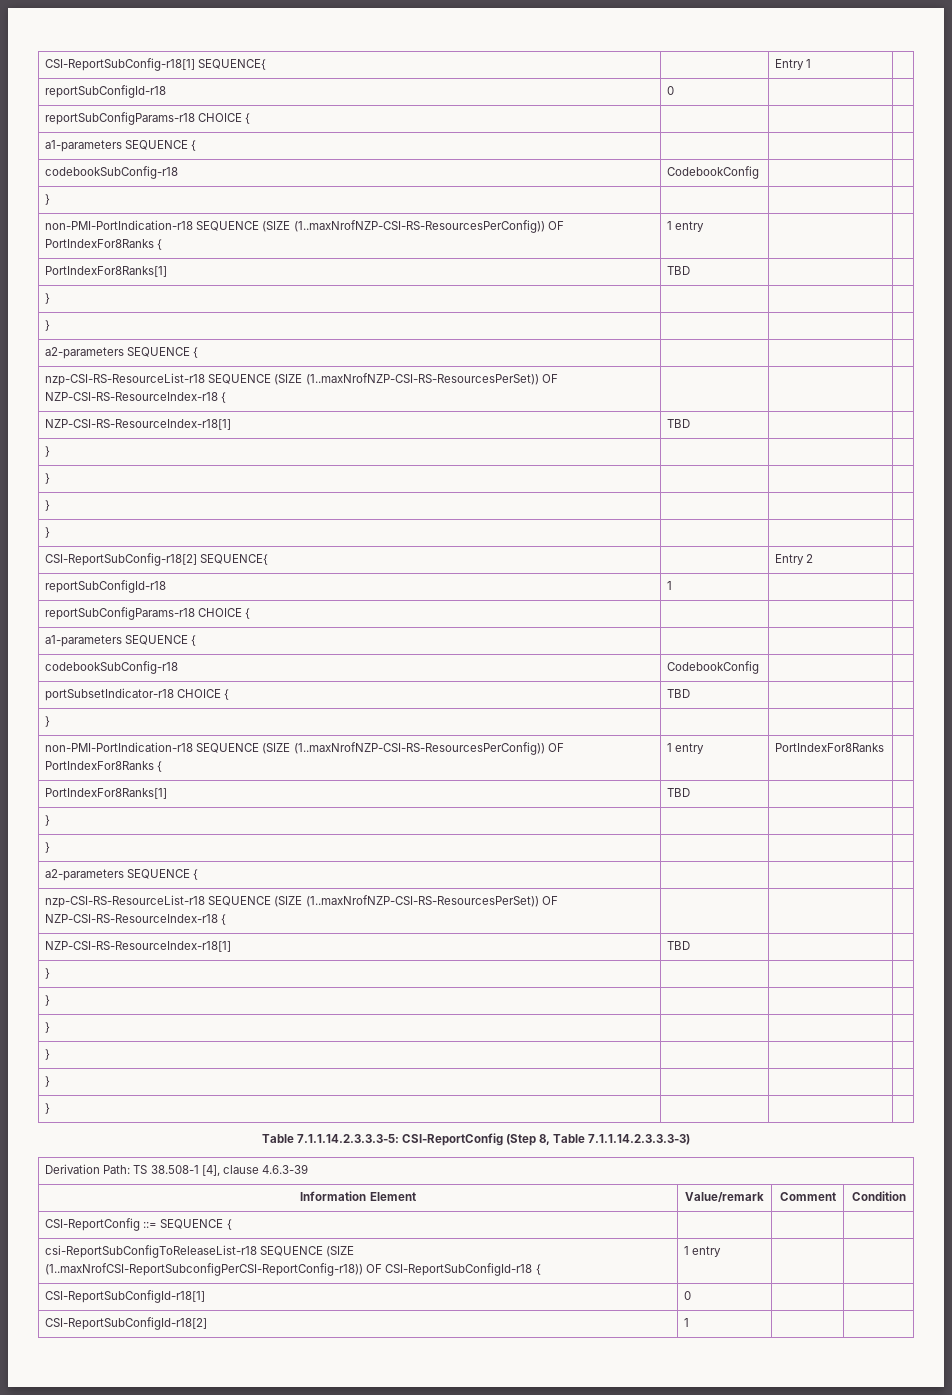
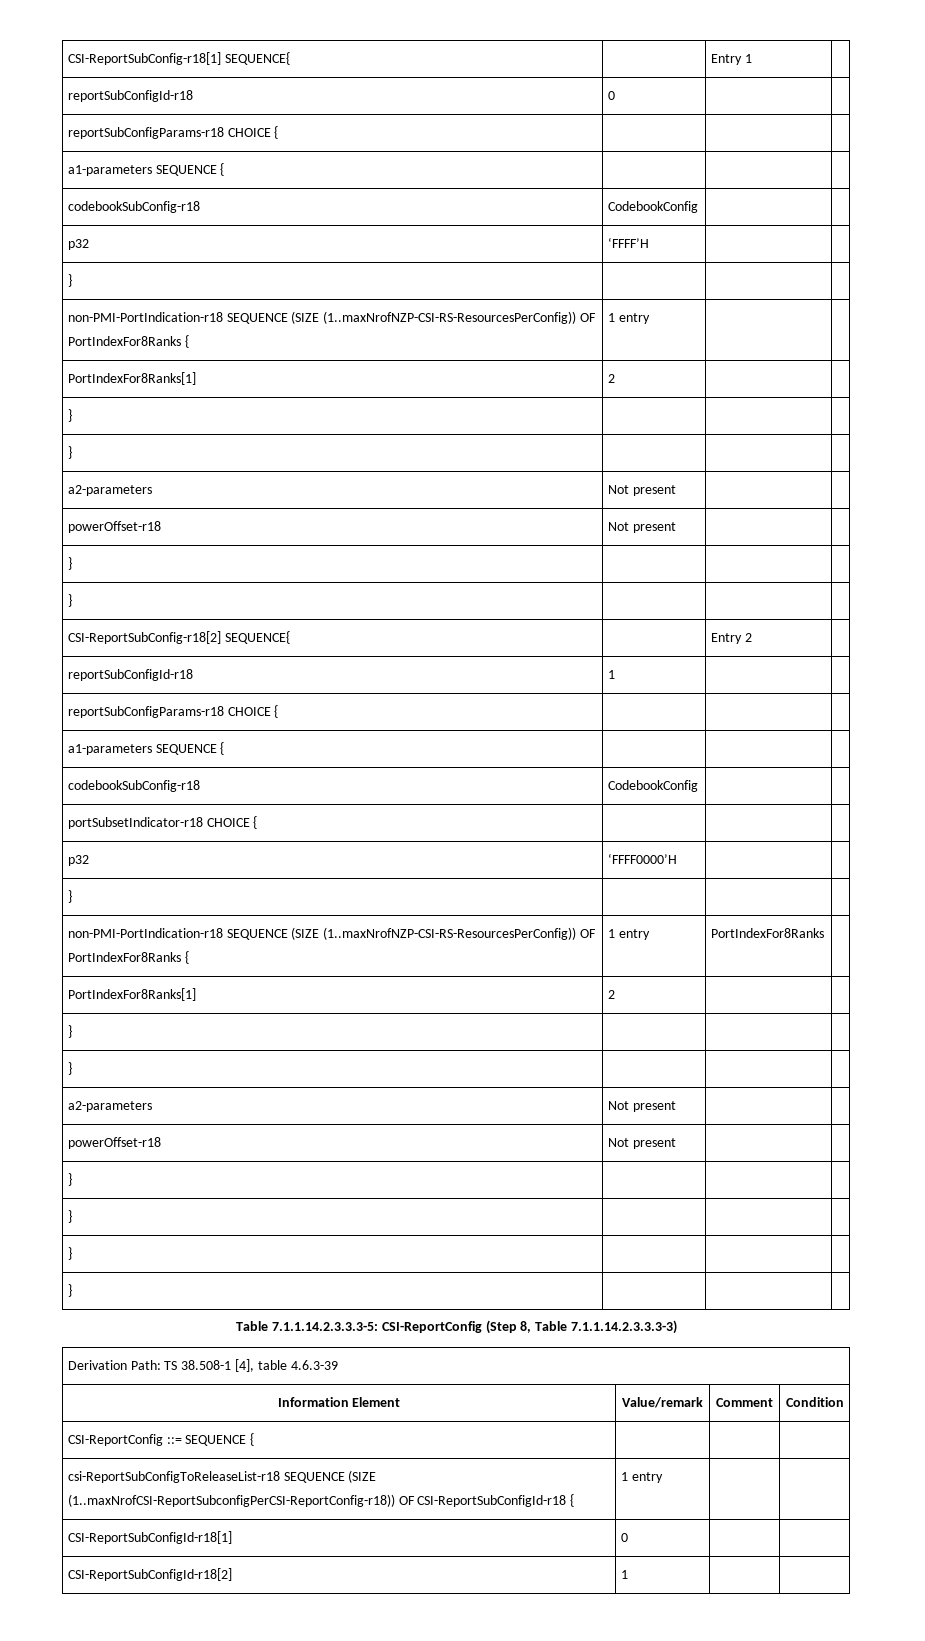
(760, 172) none -> [67,239,89,250] [607,237,649,248] // p32 | ‘FFFF’H | |
[667,266,691,275] [45,293,51,304] [45,320,51,331] [45,347,199,359] [45,373,558,386] [45,392,227,403] [45,419,232,430] [667,419,691,428] [45,446,51,457] [45,473,51,484] TBD | | // } | | | // } | | | // a2-parameters SEQUENCE { | | | // nzp-CSI-RS-ResourceList-r18 SEQUENCE (SIZE (1..maxNrofNZP-CSI-RS-ResourcesPerSet)) OF NZP-CSI-RS-ResourceIndex-r18 { | | | // NZP-CSI-RS-ResourceIndex-r18[1] | TBD | | // } | | | // } | -> [607,374,615,383] [67,409,72,422] [67,446,72,459] [67,485,152,496] [607,485,676,496] [67,521,161,533] [607,522,676,533] 2 | | // } | | | // } | | | // a2-parameters | Not present | | // powerOffset-r18 | Not present
[667,689,691,698] TBD -> [67,855,89,866] [607,853,677,864] | | // p32 | ‘FFFF0000’H
[667,788,691,797] [45,815,51,826] [45,842,51,853] [45,869,199,881] [45,895,558,908] [45,914,227,925] [45,941,232,952] [667,941,691,950] [45,968,51,979] [45,995,51,1006] TBD | | // } | | | // } | | | // a2-parameters SEQUENCE { | | | // nzp-CSI-RS-ResourceList-r18 SEQUENCE (SIZE (1..maxNrofNZP-CSI-RS-ResourcesPerSet)) OF NZP-CSI-RS-ResourceIndex-r18 { | | | // NZP-CSI-RS-ResourceIndex-r18[1] | TBD | | // } | | | // } | -> [607,990,615,999] [67,1025,72,1038] [67,1062,72,1075] [67,1101,152,1112] [607,1101,676,1112] [67,1137,161,1149] [607,1138,676,1149] 2 | | // } | | | // } | | | // a2-parameters | Not present | | // powerOffset-r18 | Not present
[222,1165,259,1174] clause -> [257,1360,287,1370] table

